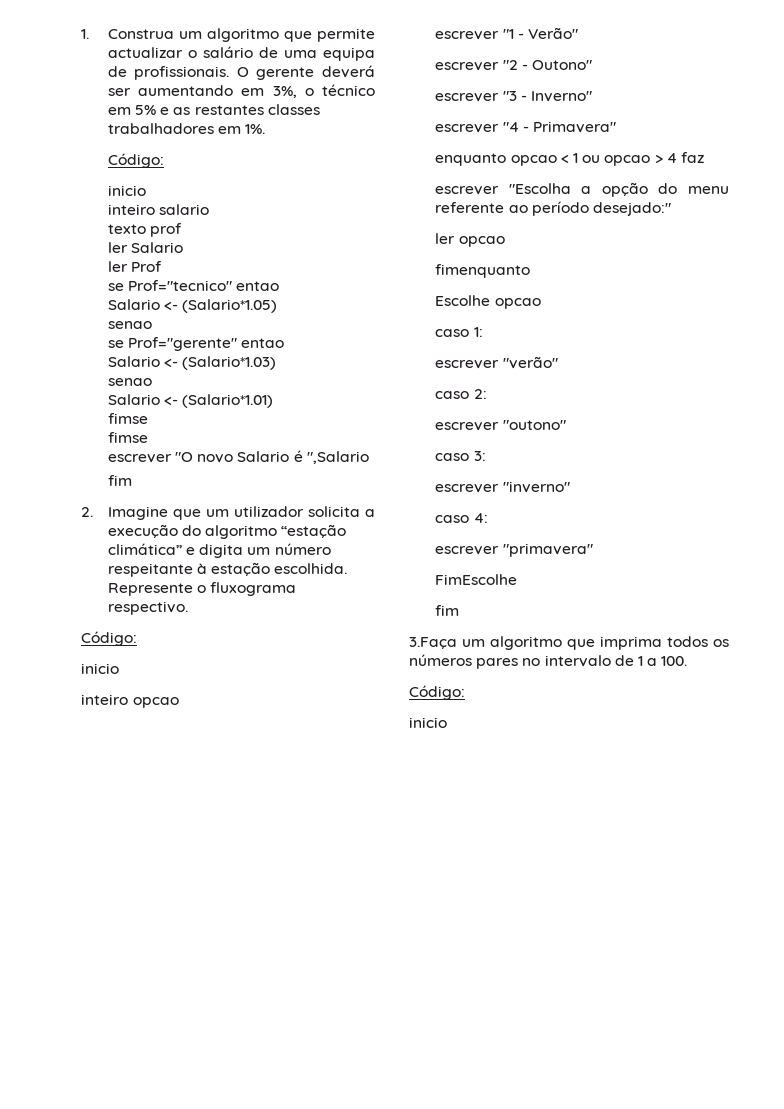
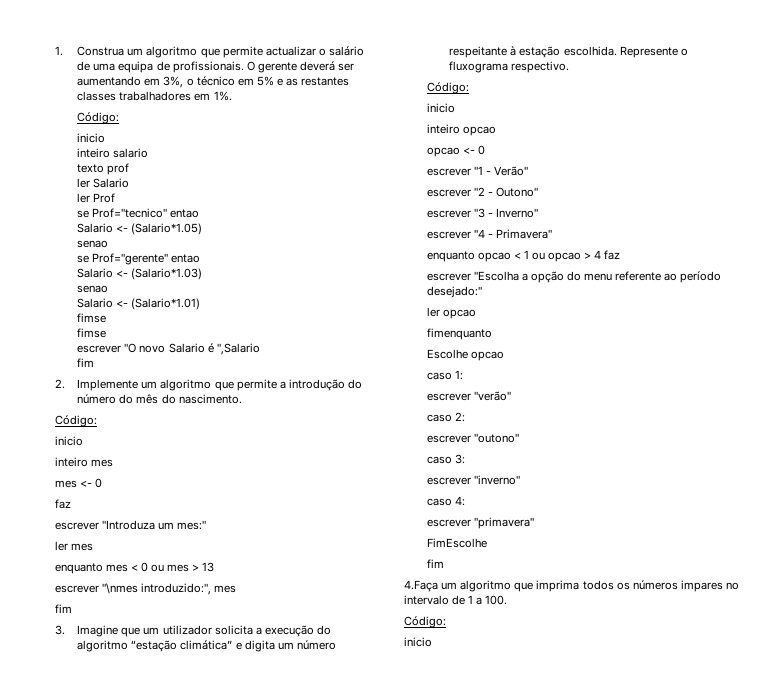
(94, 512) none -> [77,379,362,391] [77,394,242,404] [54,415,97,427] [54,436,83,446] [54,457,113,467] [54,478,102,488] [54,499,71,509] [54,520,206,530] [54,541,93,551] [54,562,215,574] [54,583,236,595] [54,604,72,613] [54,625,65,635] Implemente um algoritmo que permite a introdução do número do mês do nascimento. // Código: // inicio // inteiro mes // mes <- 0 // faz // escrever "Introduza um mes:" // ler mes // enquanto mes < 0 ou mes > 13 // escrever "\nmes introduzido:", mes // fim // 3.
(179, 702) none -> [426,145,485,157] // opcao <- 0
[409,637,457,649] 3.Faça -> [404,580,438,592] 4.Faça
[476,658,519,669] pares -> [680,580,723,592] impares

